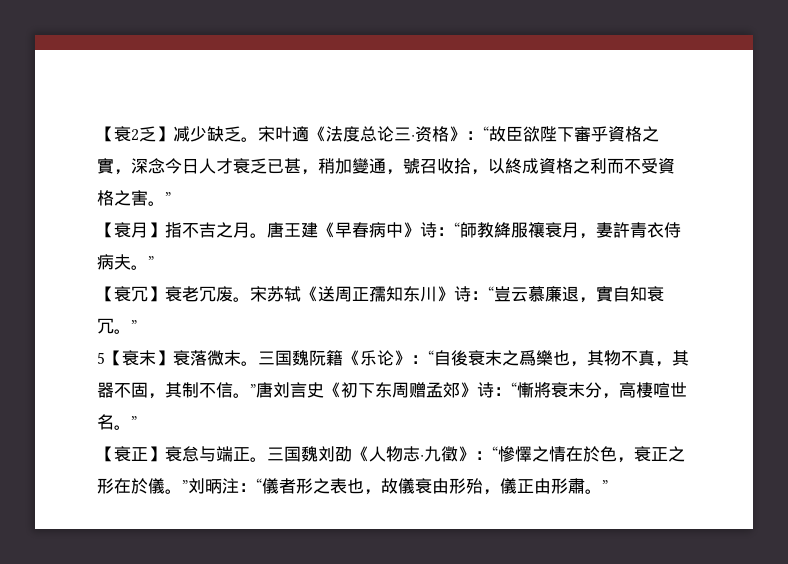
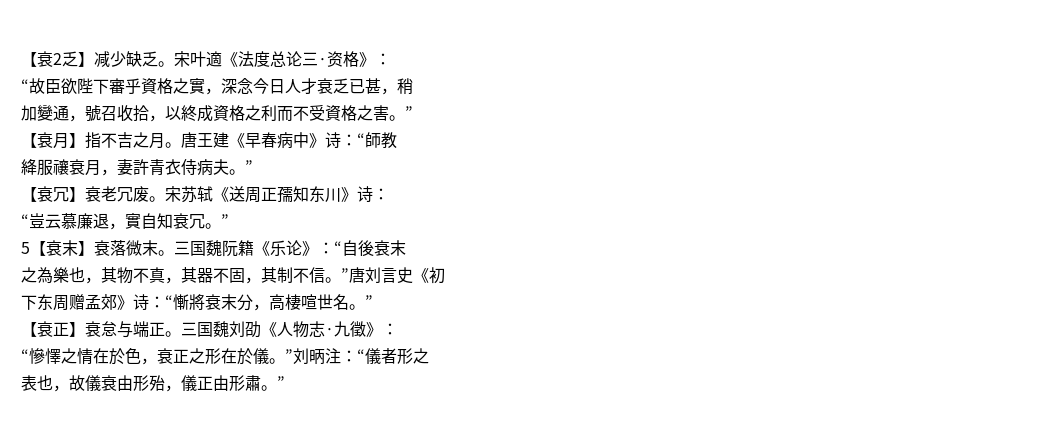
(483, 135) none -> (391, 59) //
(335, 166) none -> (413, 86) //
(494, 230) none -> (397, 140) //
(488, 295) none -> (389, 194) //
[502,350,536,366] 之爲 -> [21,267,53,284] // 之為
(358, 390) none -> (445, 275) //
(492, 455) none -> (398, 329) //
(330, 486) none -> (429, 356) //

